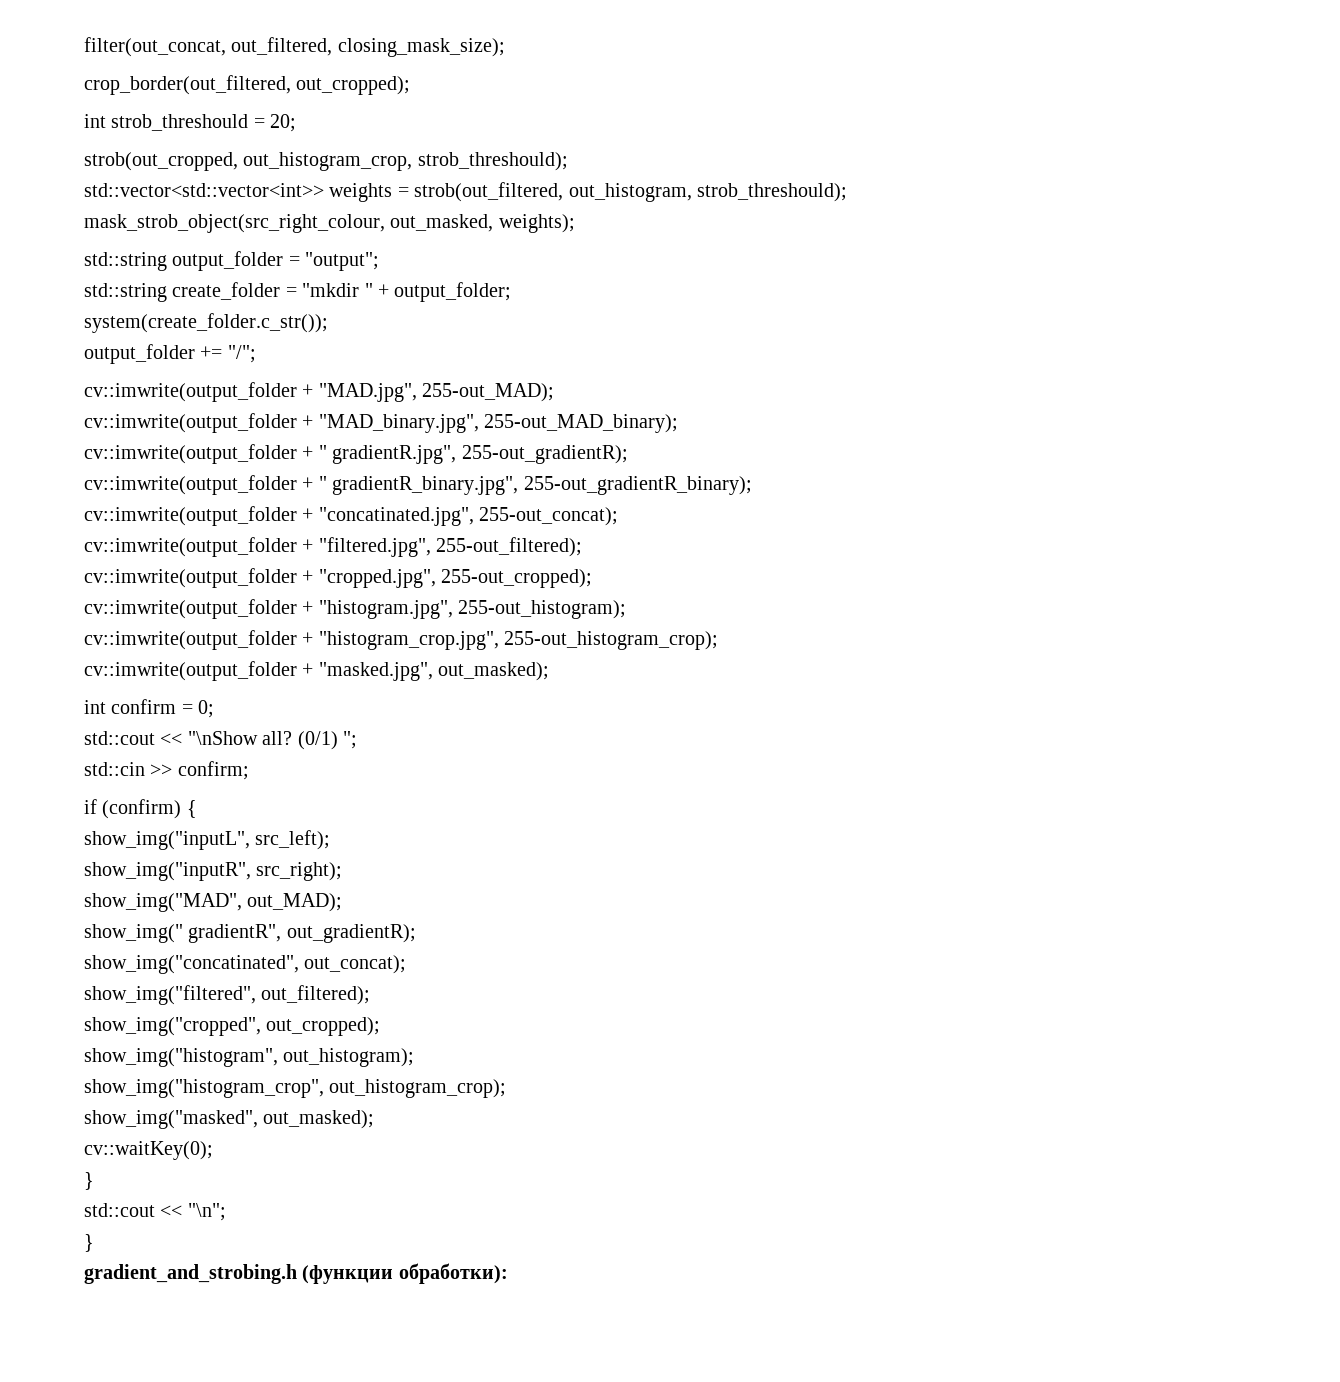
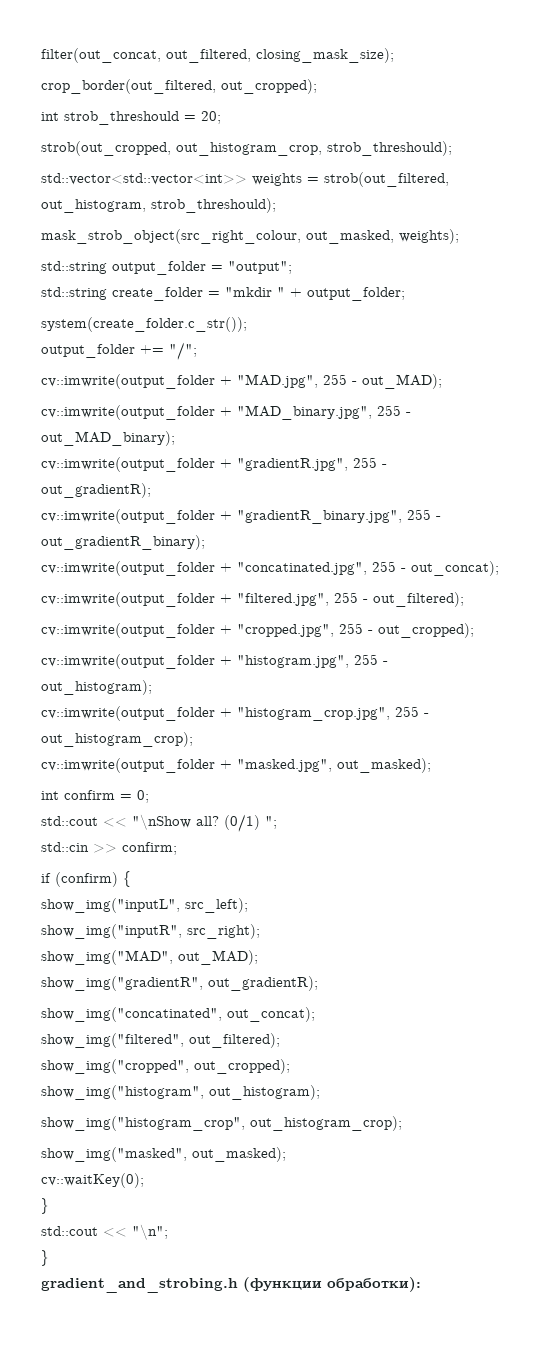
[422,383,555,402] 255-out_MAD); -> [323,374,442,389] 255 - out_MAD);
[484,414,679,433] [84,444,628,464] [84,475,752,495] 255-out_MAD_binary); // cv::imwrite(output_folder + " gradientR.jpg", 255-out_gradientR); // cv::imwrite(output_folder + " gradientR_binary.jpg", 255-out_gradientR_binary); -> [377,405,411,416] [41,431,175,446] [41,457,387,472] [41,483,151,498] [41,509,441,524] [41,535,205,550] 255 - out_MAD_binary); // cv::imwrite(output_folder + "gradientR.jpg", 255 - out_gradientR); // cv::imwrite(output_folder + "gradientR_binary.jpg", 255 - out_gradientR_binary);
[479,507,619,526] 255-out_concat); -> [372,561,499,576] 255 - out_concat);
[436,537,583,557] 255-out_filtered); -> [334,592,464,607] 255 - out_filtered);
[441,569,593,588] 255-out_cropped); -> [339,623,474,638] 255 - out_cropped);
[458,600,627,619] 255-out_histogram); -> [354,654,388,665] [41,680,152,695] 255 - out_histogram);
[504,631,719,650] 255-out_histogram_crop); -> [395,706,429,717] [41,732,193,747] 255 - out_histogram_crop);
[84,924,282,943] show_img(" gradientR", -> [41,976,203,991] show_img("gradientR",

